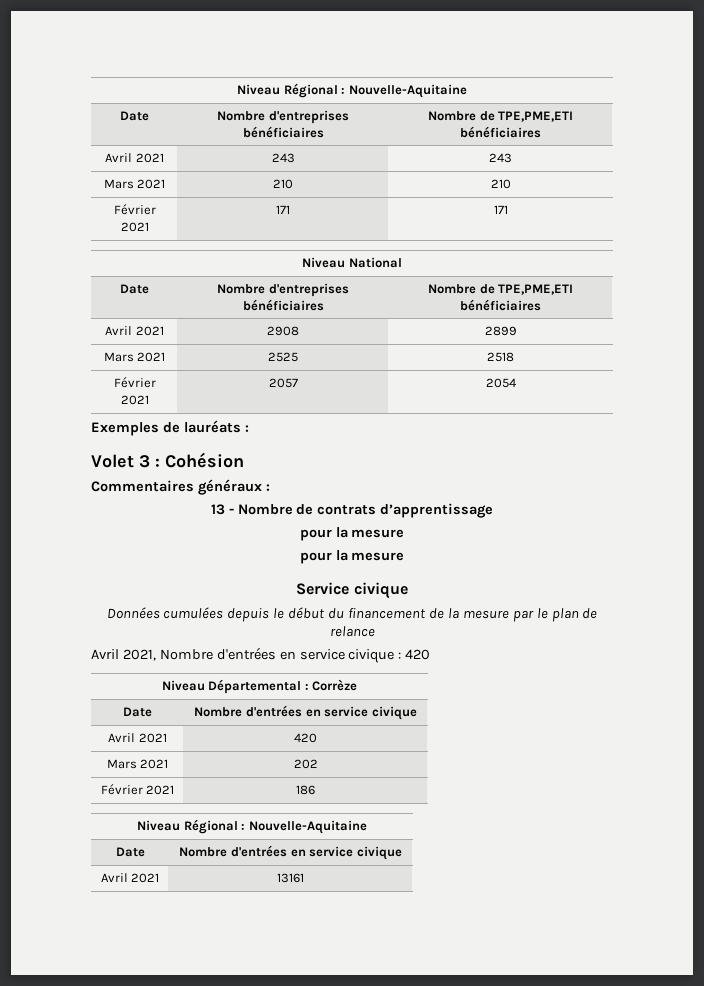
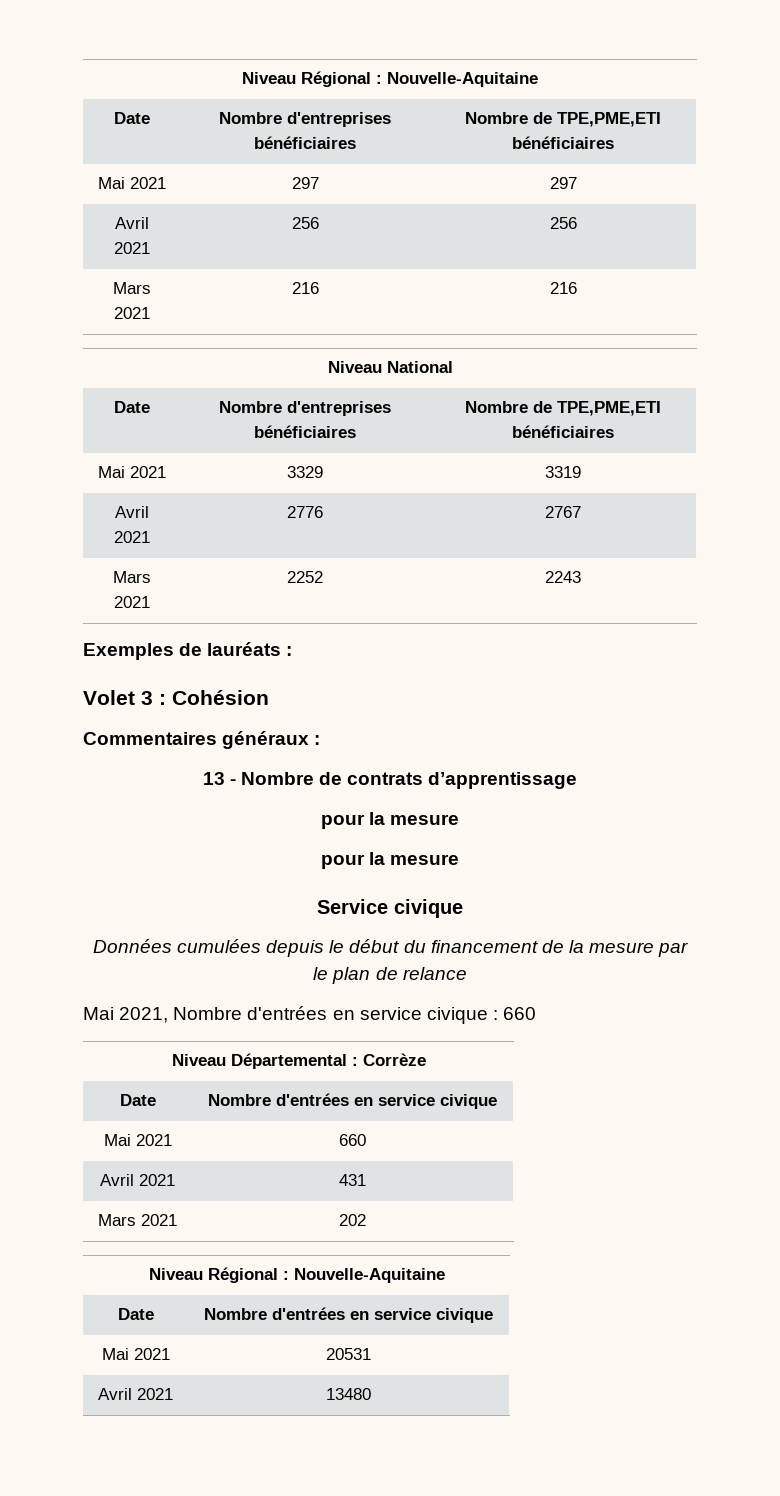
[105,153,164,163] [271,153,295,163] [488,153,512,163] [103,179,166,189] [273,179,293,189] [490,179,511,189] [113,204,156,215] [120,222,149,232] [276,205,290,214] [493,205,508,214] // Avril 2021 | 243 | 243 // Mars 2021 | 210 | 210 // Février 2021 | 171 | 171 -> [98,177,166,189] [291,177,319,189] [549,177,577,189] [115,217,149,229] [114,242,150,254] [291,217,319,229] [549,217,577,229] [113,282,151,294] [114,307,150,319] [291,282,319,294] [549,282,577,294] // Mai 2021 | 297 | 297 // Avril 2021 | 256 | 256 // Mars 2021 | 216 | 216
[105,326,164,336] [267,326,299,336] [484,326,517,336] [103,352,166,362] [268,352,298,362] [486,352,514,362] [113,377,156,388] [120,395,149,405] [268,378,298,388] [485,378,516,388] // Avril 2021 | 2908 | 2899 // Mars 2021 | 2525 | 2518 // Février 2021 | 2057 | 2054 -> [98,466,166,478] [287,466,323,478] [545,466,581,478] [115,506,149,518] [114,531,150,543] [287,506,323,518] [545,506,581,518] [113,571,151,583] [114,596,150,608] [287,571,323,583] [545,571,581,583] // Mai 2021 | 3329 | 3319 // Avril 2021 | 2776 | 2767 // Mars 2021 | 2252 | 2243
[91,649,119,659] Avril -> [83,1007,114,1020] Mai
[405,649,431,660] 420 -> [503,1007,537,1020] 660
[108,733,167,743] [294,733,317,743] // Avril 2021 | 420 -> [103,1134,172,1146] [339,1134,366,1146] [100,1174,175,1186] [339,1174,366,1186] // Mai 2021 | 660 // Avril 2021 | 431
[100,784,175,795] [296,785,315,795] // Février 2021 | 186 -> (366, 1220) none
[100,873,160,883] [277,873,304,883] // Avril 2021 | 13161 -> [101,1348,170,1360] [326,1348,371,1360] [98,1388,173,1400] [326,1388,371,1400] // Mai 2021 | 20531 // Avril 2021 | 13480

